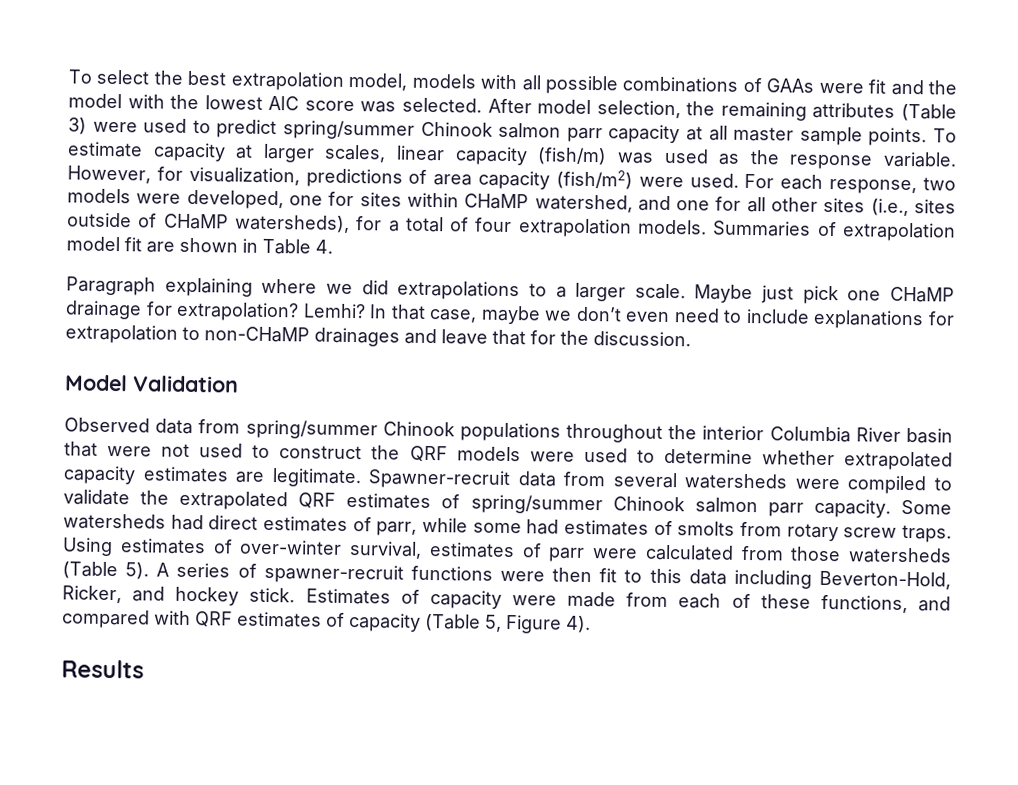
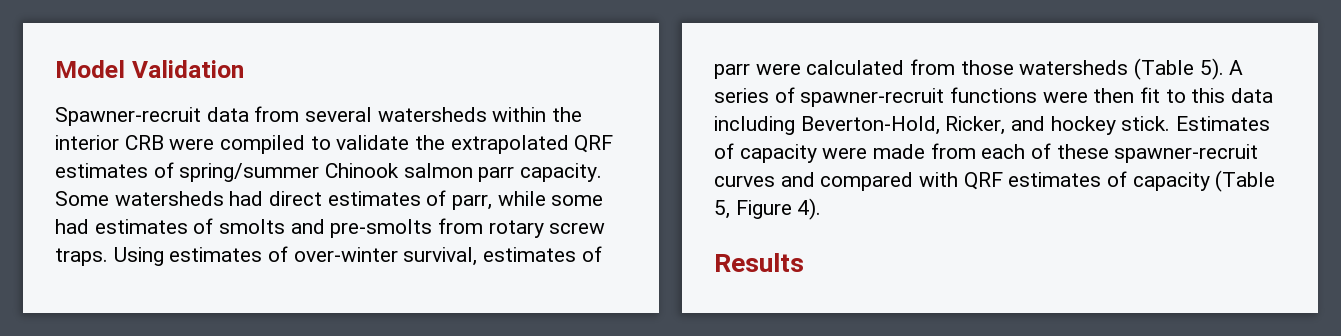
[68,69,957,96] [68,93,957,122] [68,117,958,147] [67,141,958,170] [67,165,956,195] [67,188,956,217] [67,212,956,242] [66,236,333,255] [66,276,955,305] [65,300,955,330] [65,324,691,347] [64,374,239,393] [64,417,953,444] [64,441,953,471] [63,465,362,488] To select the best extrapolation model, models with all possible combinations of GAAs were fit and the model with the lowest AIC score was selected. After model selection, the remaining attributes (Table 3) were used to predict spring/summer Chinook salmon parr capacity at all master sample points. To estimate capacity at larger scales, linear capacity (fish/m) was used as the response variable. However, for visualization, predictions of area capacity (fish/m2) were used. For each response, two models were developed, one for sites within CHaMP watershed, and one for all other sites (i.e., sites outside of CHaMP watersheds), for a total of four extrapolation models. Summaries of extrapolation model fit are shown in Table 4. // Paragraph explaining where we did extrapolations to a larger scale. Maybe just pick one CHaMP drainage for extrapolation? Lemhi? In that case, maybe we don’t even need to include explanations for extrapolation to non-CHaMP drainages and leave that for the discussion. // Model Validation // Observed data from spring/summer Chinook populations throughout the interior Columbia River basin that were not used to construct the QRF models were used to determine whether extrapolated capacity estimates are legitimate. -> [55,60,244,78] Model Validation //
(788, 481) none -> [492,107,583,122] [55,135,164,150] within the interior CRB
(736, 528) none -> [290,219,433,238] and pre-smolts
[820,594,908,614] functions, -> [1114,144,1259,163] [714,175,775,187] spawner-recruit curves

